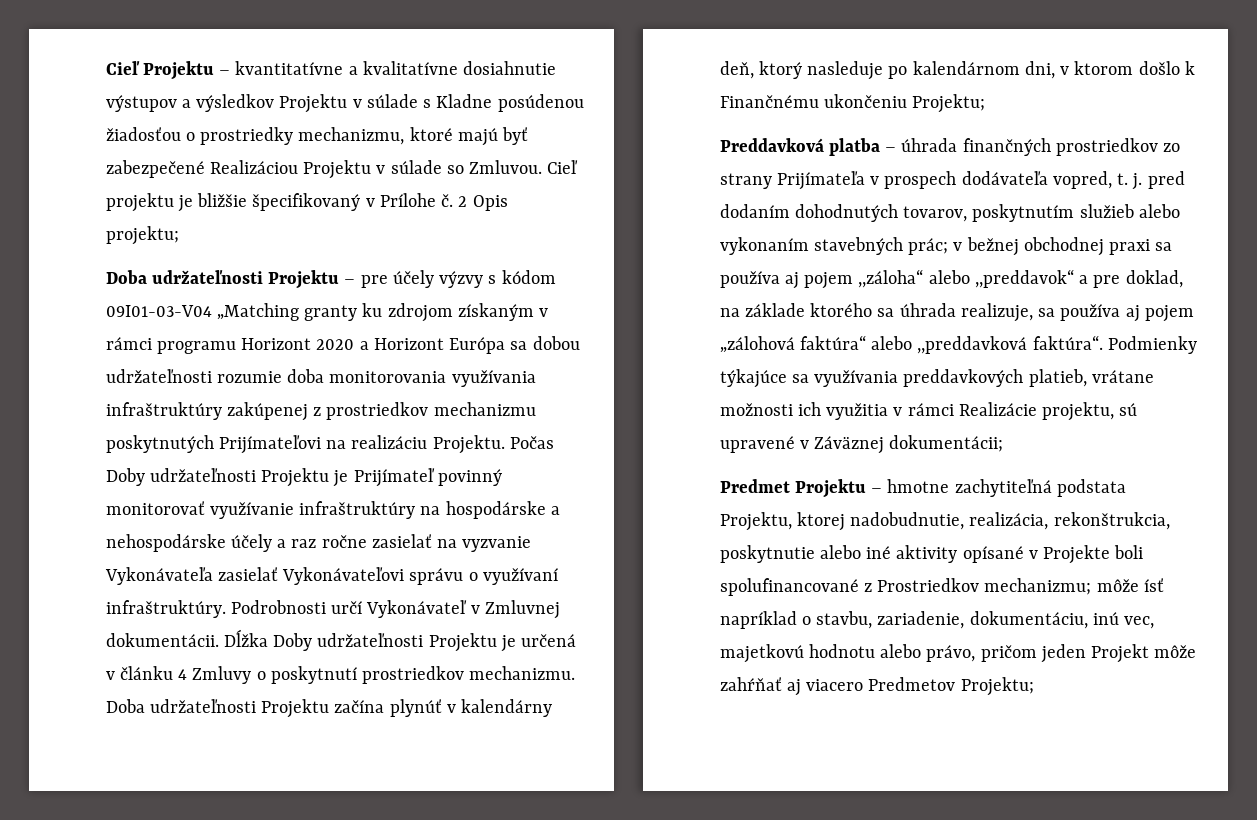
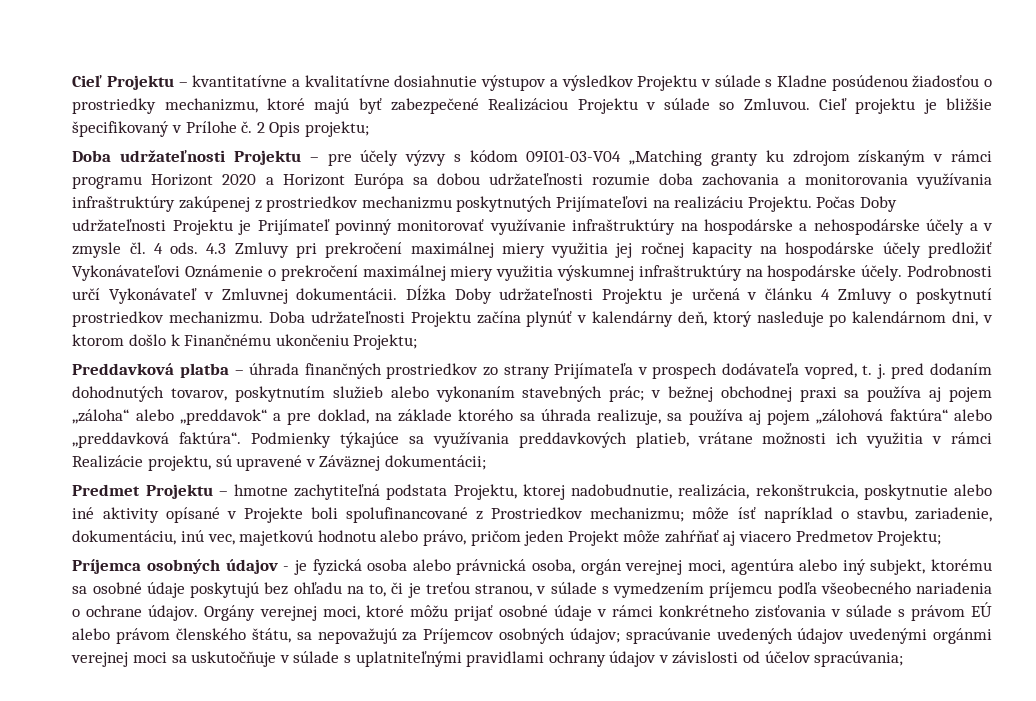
(325, 376) none -> [701,173,796,186] zachovania a
[291,534,532,552] [104,567,558,585] [105,600,226,618] raz ročne zasielať na vyzvanie Vykonávateľa zasielať Vykonávateľovi správu o využívaní infraštruktúry. -> [983,223,994,231] [72,242,992,258] [72,265,903,281] v zmysle čl. 4 ods. 4.3 Zmluvy pri prekročení maximálnej miery využitia jej ročnej kapacity na hospodárske účely predložiť Vykonávateľovi Oznámenie o prekročení maximálnej miery využitia výskumnej infraštruktúry na hospodárske účely.
(1034, 686) none -> [72,559,992,575] [72,582,992,598] [72,602,993,621] [72,628,992,644] [71,651,904,667] // Príjemca osobných údajov - je fyzická osoba alebo právnická osoba, orgán verejnej moci, agentúra alebo iný subjekt, ktorému sa osobné údaje poskytujú bez ohľadu na to, či je treťou stranou, v súlade s vymedzením príjemcu podľa všeobecného nariadenia o ochrane údajov. Orgány verejnej moci, ktoré môžu prijať osobné údaje v rámci konkrétneho zisťovania v súlade s právom EÚ alebo právom členského štátu, sa nepovažujú za Príjemcov osobných údajov; spracúvanie uvedených údajov uvedenými orgánmi verejnej moci sa uskutočňuje v súlade s uplatniteľnými pravidlami ochrany údajov v závislosti od účelov spracúvania;

